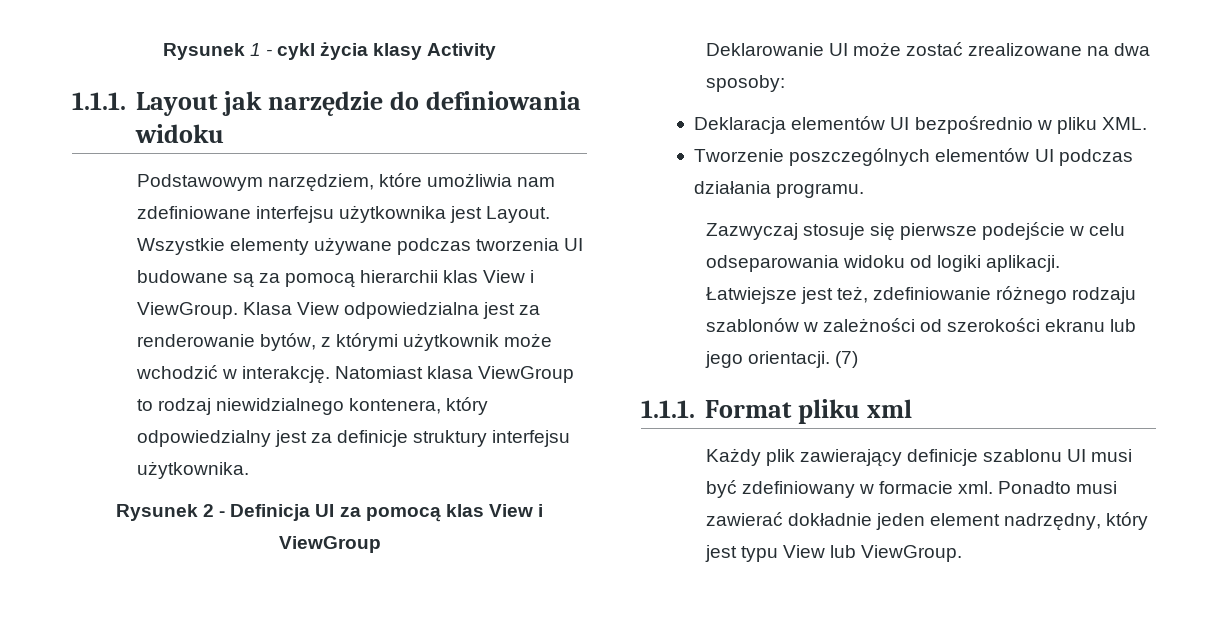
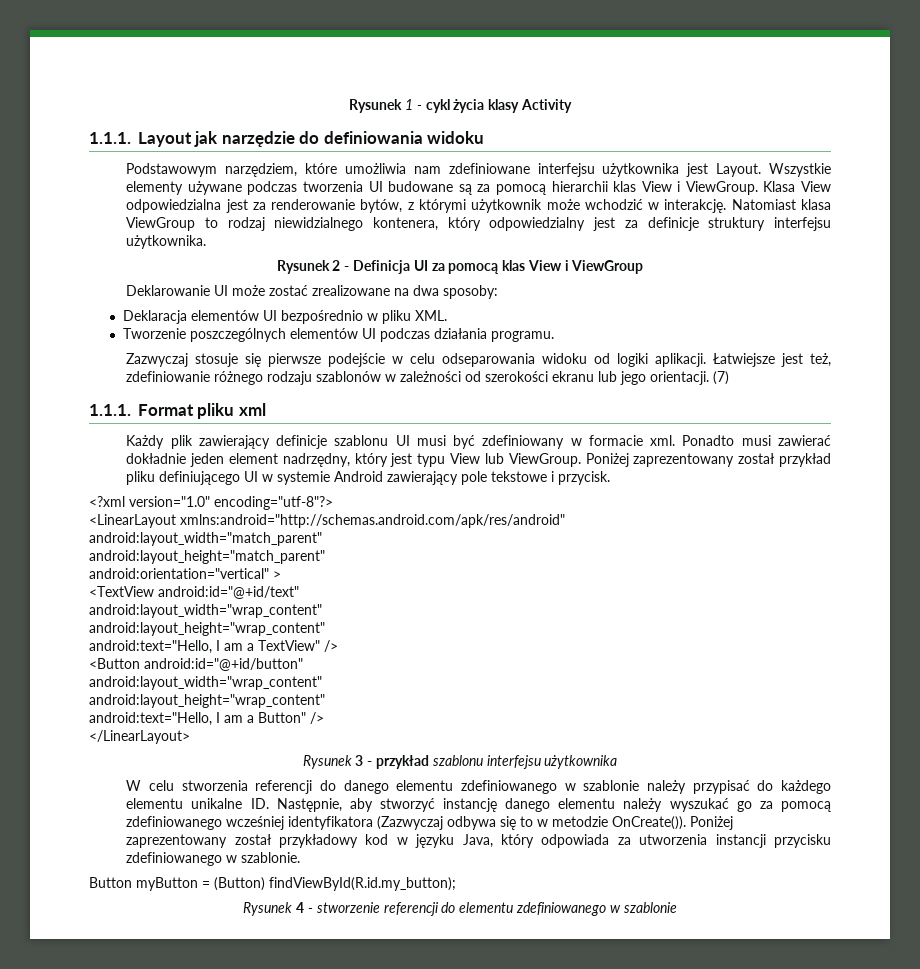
(963, 553) none -> [585,453,832,467] [126,471,611,485] [89,496,333,510] [89,514,565,528] [89,532,322,546] [89,550,325,564] [89,568,281,579] [89,586,299,599] [89,604,322,618] [89,622,325,636] [89,640,338,654] [89,658,303,671] [89,676,322,690] [89,694,325,708] [89,712,324,726] [89,730,190,744] [302,755,618,769] [126,780,831,794] [126,798,831,812] [126,816,734,830] [126,834,832,848] [126,852,301,866] [89,877,456,891] [243,902,677,916] Poniżej zaprezentowany został przykład pliku definiującego UI w systemie Android zawierający pole tekstowe i przycisk. // <?xml version="1.0" encoding="utf-8"?> // <LinearLayout xmlns:android="http://schemas.android.com/apk/res/android" // android:layout_width="match_parent" // android:layout_height="match_parent" // android:orientation="vertical" > // <TextView android:id="@+id/text" // android:layout_width="wrap_content" // android:layout_height="wrap_content" // android:text="Hello, I am a TextView" /> // <Button android:id="@+id/button" // android:layout_width="wrap_content" // android:layout_height="wrap_content" // android:text="Hello, I am a Button" /> // </LinearLayout> // Rysunek 3 - przykład szablonu interfejsu użytkownika // W celu stworzenia referencji do danego elementu zdefiniowanego w szablonie należy przypisać do każdego elementu unikalne ID. Następnie, aby stworzyć instancję danego elementu należy wyszukać go za pomocą zdefiniowanego wcześniej identyfikatora (Zazwyczaj odbywa się to w metodzie OnCreate()). Poniżej zaprezentowany został przykładowy kod w języku Java, który odpowiada za utworzenia instancji przycisku zdefiniowanego w szablonie. // Button myButton = (Button) findViewById(R.id.my_button); // Rysunek 4 - stworzenie referencji do elementu zdefiniowanego w szablonie

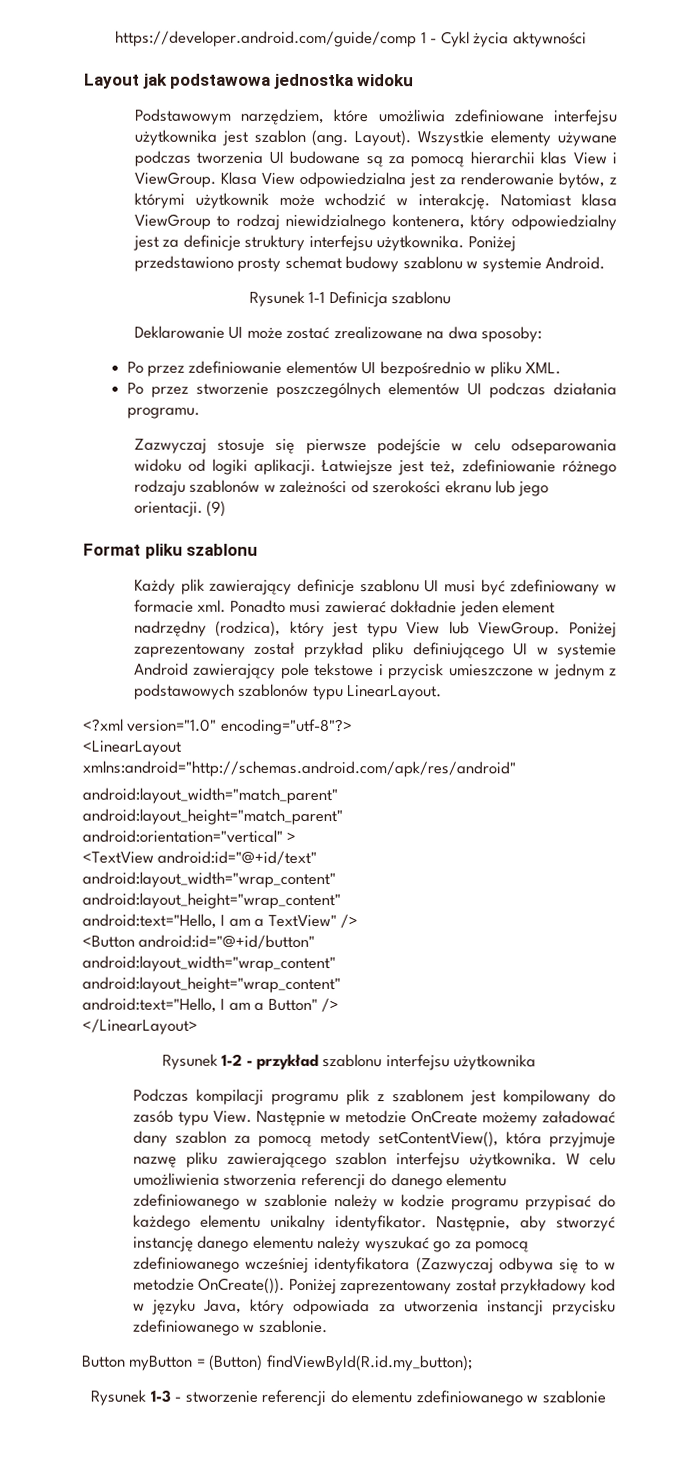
[349,99,403,113] Rysunek -> [115,30,418,48] https://developer.android.com/guide/comp
[425,99,572,113] [89,131,423,147] cykl życia klasy Activity // 1.1.1. Layout jak narzędzie do definiowania -> [440,31,587,48] [84,73,354,90] Cykl życia aktywności // Layout jak podstawowa jednostka
[413,166,441,174] nam -> (445, 116) none
[716,163,762,177] Layout. -> [253,129,412,147] szablon (ang. Layout).
[276,260,644,274] // Rysunek 2 - Definicja UI za pomocą klas View i ViewGroup -> [467,236,516,252] [133,255,606,273] [248,290,452,308] Poniżej przedstawiono prosty schemat budowy szablonu w systemie Android. // Rysunek 1-1 Definicja szablonu
[123,310,188,324] Deklaracja -> [126,360,283,377] Po przez zdefiniowanie
[123,328,187,339] Tworzenie -> [126,382,269,398] Po przez stworzenie
[713,371,730,385] [89,404,131,416] (7) // 1.1.1. -> [206,500,227,517] (9) //
[238,403,266,416] xml -> [186,543,259,556] szablonu
[282,453,350,467] nadrzędny, -> [133,620,282,637] nadrzędny (rodzica),
[558,471,611,485] przycisk. -> [388,663,617,680] [133,683,443,701] przycisk umieszczone w jednym z podstawowych szablonów typu LinearLayout.
[355,755,364,766] 3 -> [221,1053,243,1066] 1-2
(618, 762) none -> [132,1088,616,1106] [132,1109,616,1127] [132,1130,616,1148] [132,1151,558,1169] Podczas kompilacji programu plik z szablonem jest kompilowany do zasób typu View. Następnie w metodzie OnCreate możemy załadować dany szablon za pomocą metody setContentView(), która przyjmuje nazwę pliku zawierającego szablon interfejsu użytkownika.
(174, 785) none -> [132,1172,220,1186] umożliwienia
(686, 787) none -> [383,1194,520,1211] w kodzie programu
[191,798,269,809] unikalne ID. -> [269,1214,427,1232] unikalny identyfikator.
[296,902,305,913] 4 -> [149,1389,171,1403] 1-3

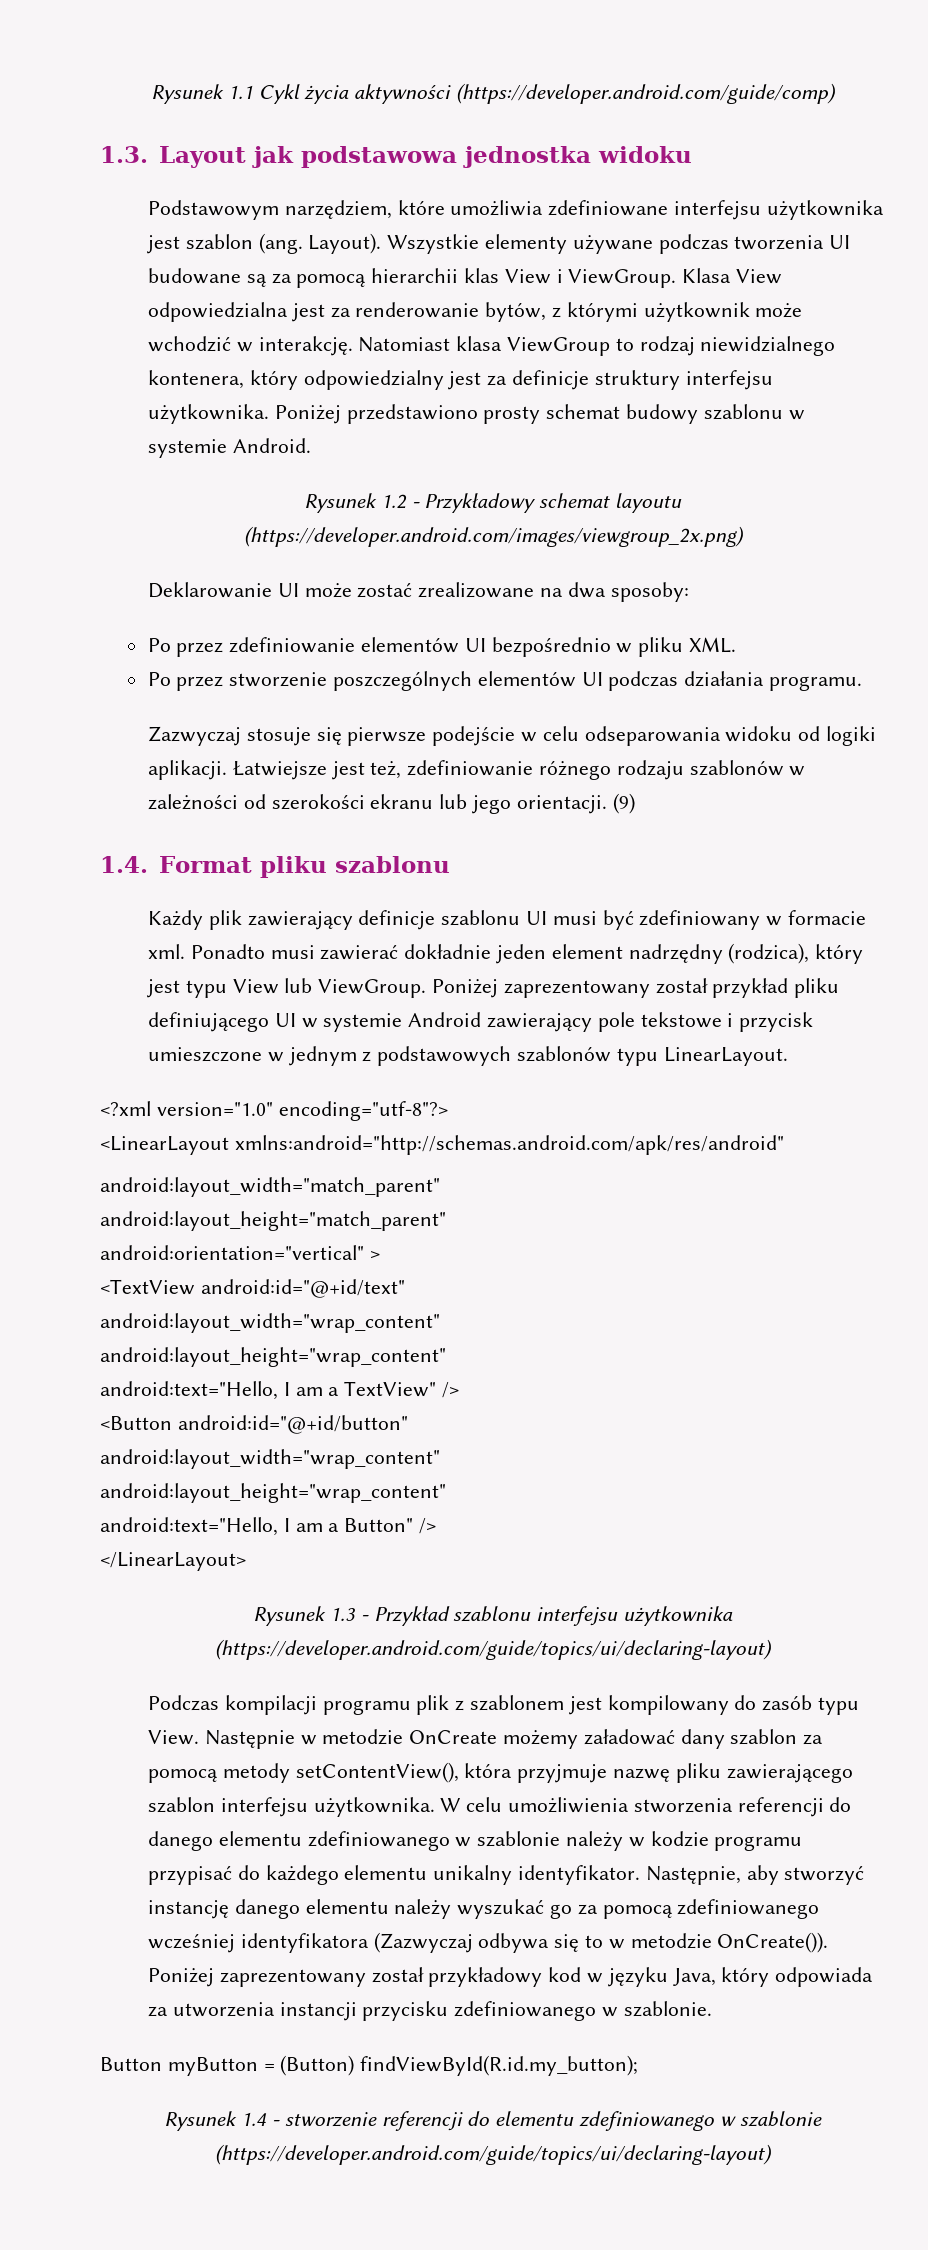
[115,30,438,48] https://developer.android.com/guide/comp 1 - -> [150,84,253,104] Rysunek 1.1
(587, 39) // -> [456,83,837,104] [100,146,148,163] (https://developer.android.com/guide/comp) // 1.3.
[308,290,452,308] 1-1 Definicja szablonu -> [380,493,683,513] [243,526,744,547] 1.2 - Przykładowy schemat layoutu (https://developer.android.com/images/viewgroup_2x.png)
(227, 508) none -> [100,856,148,873] 1.4.
[221,1053,319,1070] 1-2 - przykład -> [329,1606,450,1626] 1.3 - Przykład
(537, 1062) none -> [215,1639,772,1660] (https://developer.android.com/guide/topics/ui/declaring-layout)
[149,1389,171,1403] 1-3 -> [241,2112,268,2126] 1.4
(606, 1397) none -> [215,2144,772,2165] (https://developer.android.com/guide/topics/ui/declaring-layout)

